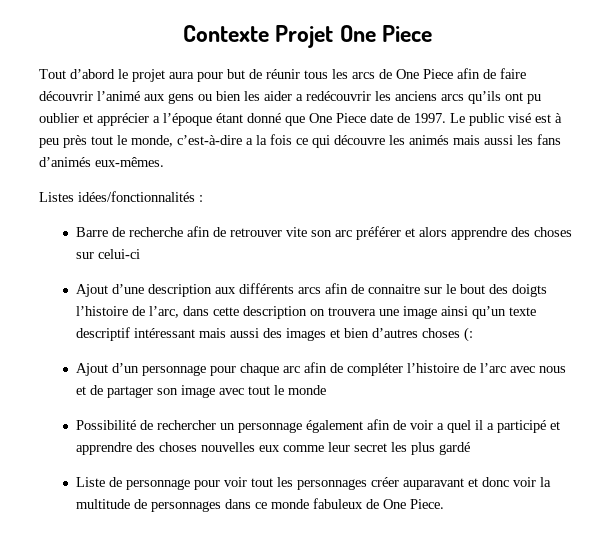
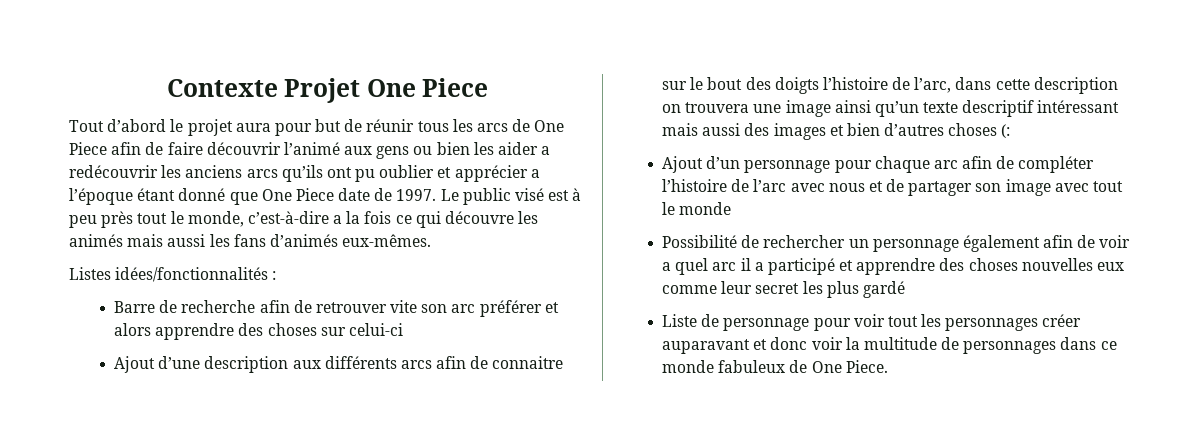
(472, 426) none -> [712,262,737,271] arc

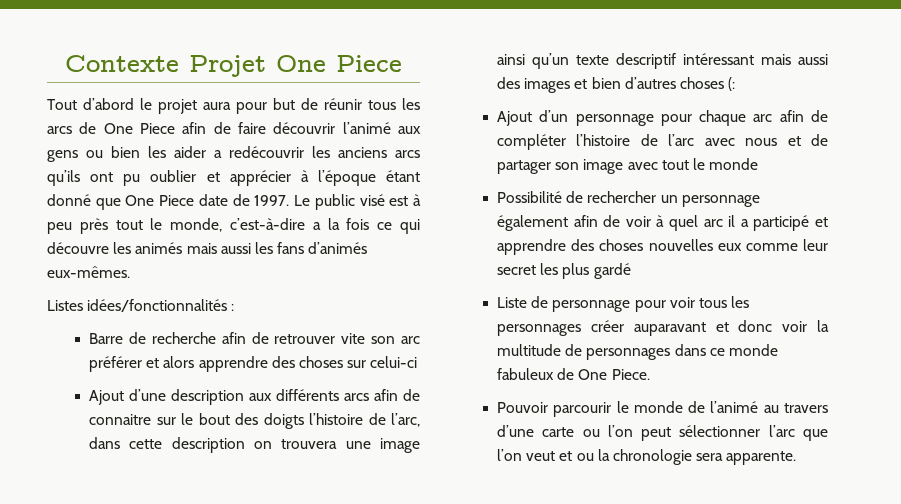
[530,169,540,178] a -> [300,170,309,182] à
[662,262,672,271] a -> [656,215,665,227] à
[887,316,918,327] tout -> [698,298,727,308] tous
(888, 366) none -> [497,401,828,417] [497,425,828,441] [497,449,797,465] // Pouvoir parcourir le monde de l’animé au travers d’une carte ou l’on peut sélectionner l’arc que l’on veut et ou la chronologie sera apparente.

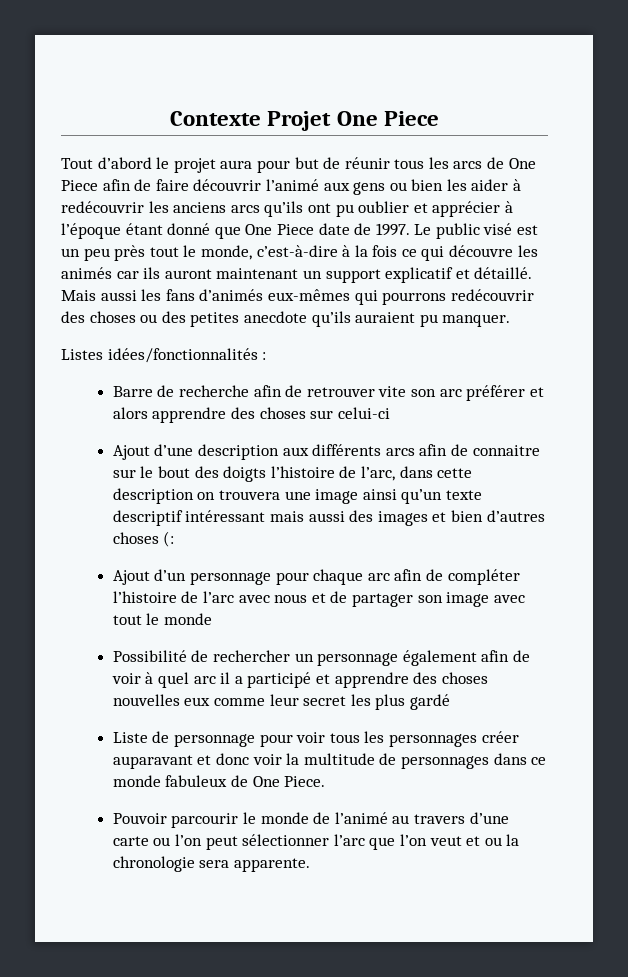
[214,150,222,158] a -> [513,179,522,191] à
[413,194,421,206] à -> [61,248,80,257] un
[312,222,321,230] a -> [342,245,351,257] à
[186,242,368,254] [47,266,130,278] mais aussi les fans d’animés eux-mêmes. -> [116,267,533,283] [61,289,534,305] [61,311,511,327] car ils auront maintenant un support explicatif et détaillé. Mais aussi les fans d’animés eux-mêmes qui pourrons redécouvrir des choses ou des petites anecdote qu’ils auraient pu manquer.

